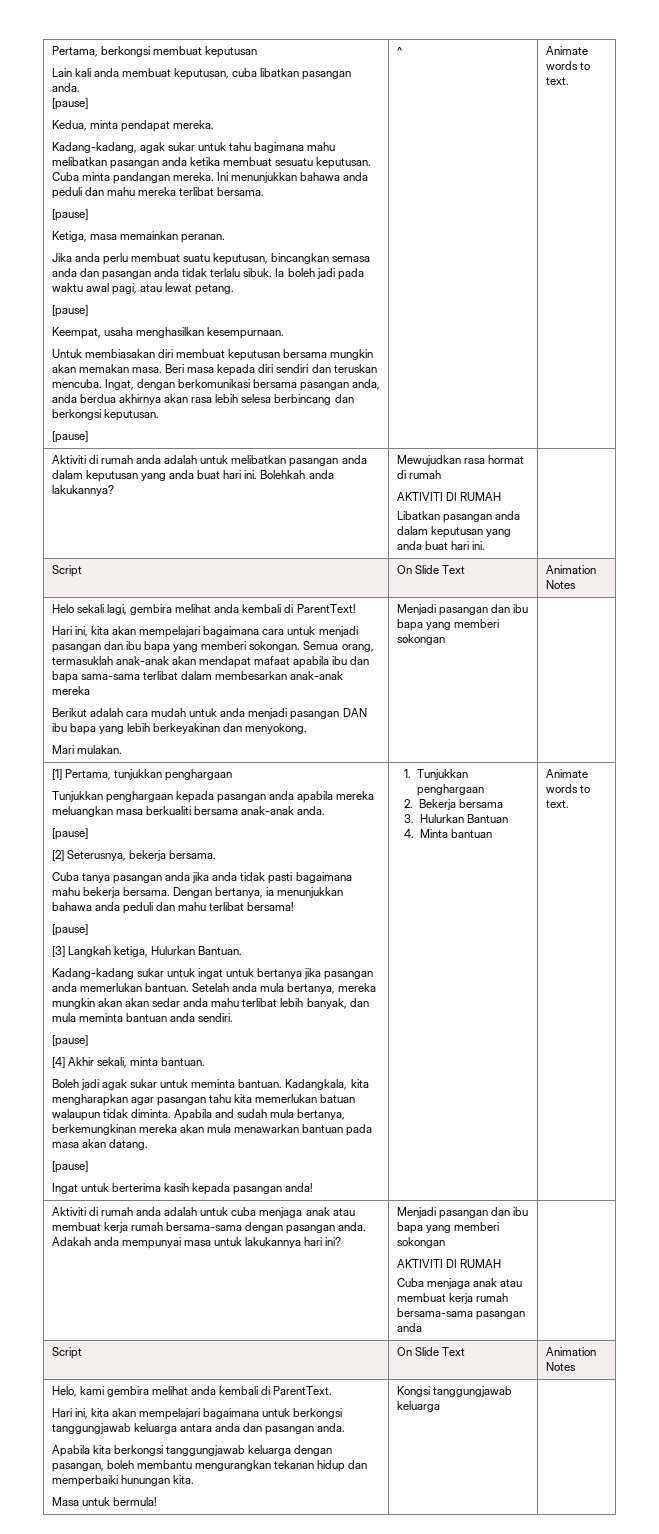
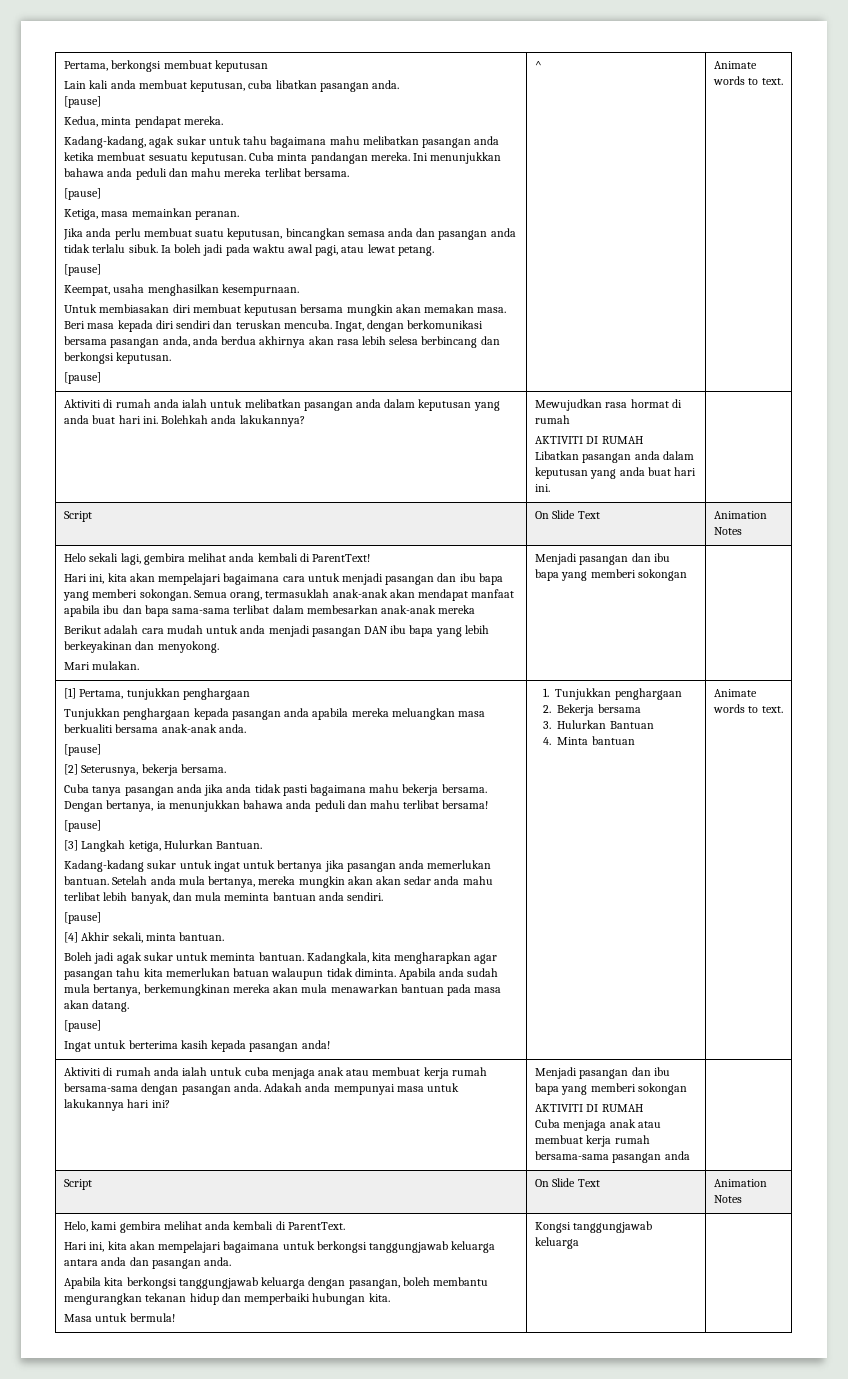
[254,142,305,153] bagimana -> [270,136,327,148] bagaimana
[164,455,198,464] adalah -> [182,399,208,408] ialah
[254,656,291,665] mafaat -> [471,589,515,598] manfaat
[215,1109,235,1118] and -> [439,968,465,977] anda
[164,1207,198,1216] adalah -> [182,1067,208,1076] ialah
[120,1475,170,1486] hunungan -> [312,1293,366,1305] hubungan

